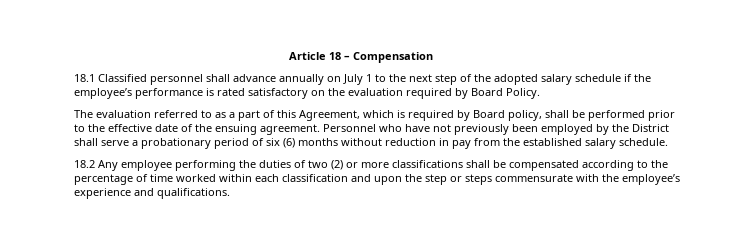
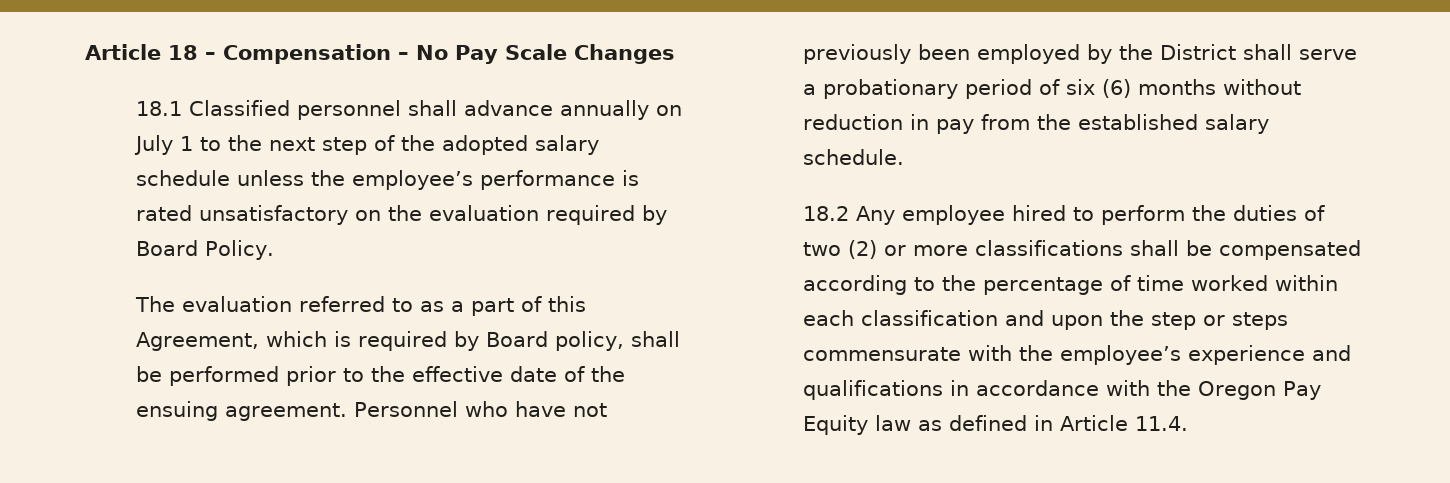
(433, 57) none -> [397,44,675,64] – No Pay Scale Changes
[623,74,632,82] if -> [237,170,305,186] unless
[247,88,308,99] satisfactory -> [199,205,349,225] unsatisfactory
[174,160,236,171] performing -> [1012,205,1186,225] hired to perform
[156,188,230,199] qualifications. -> [803,380,1322,400] [803,415,1189,435] qualifications in accordance with the Oregon Pay Equity law as defined in Article 11.4.

